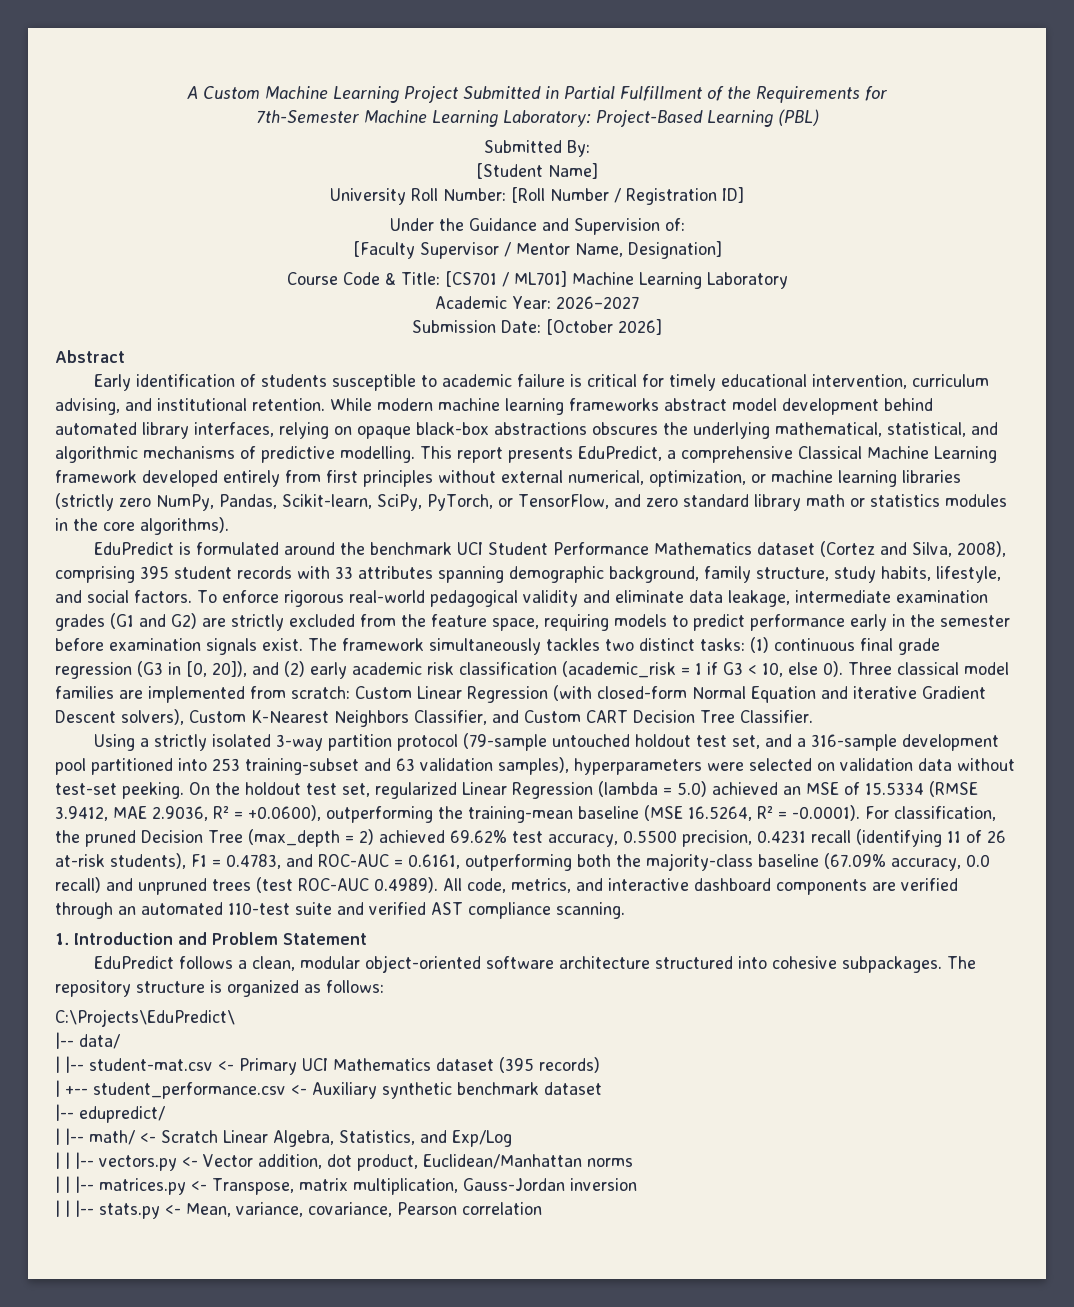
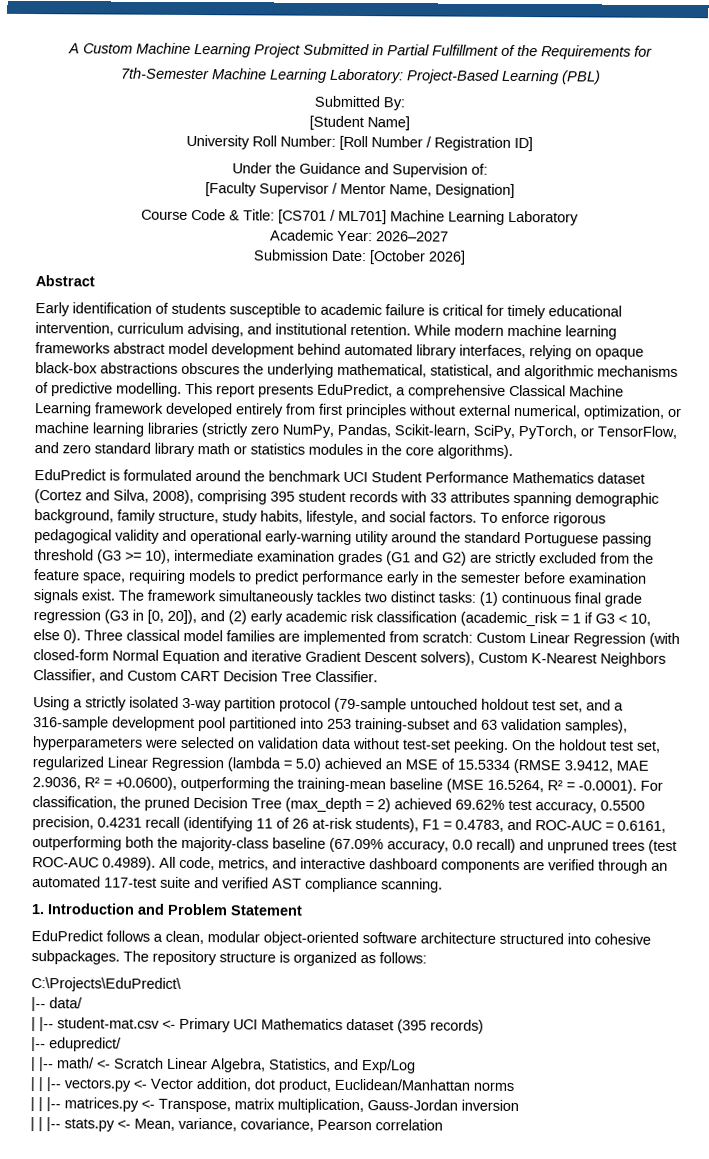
[348,590,425,603] real-world -> (606, 519) none
[614,590,790,607] eliminate data leakage, -> [190,529,652,547] [34,549,171,564] operational early-warning utility around the standard Portuguese passing threshold (G3 >= 10),
[228,902,290,915] 110-test -> [104,877,157,888] 117-test
[55,1080,602,1099] // | +-- student_performance.csv <- Auxiliary synthetic benchmark dataset -> (484, 1026) none

